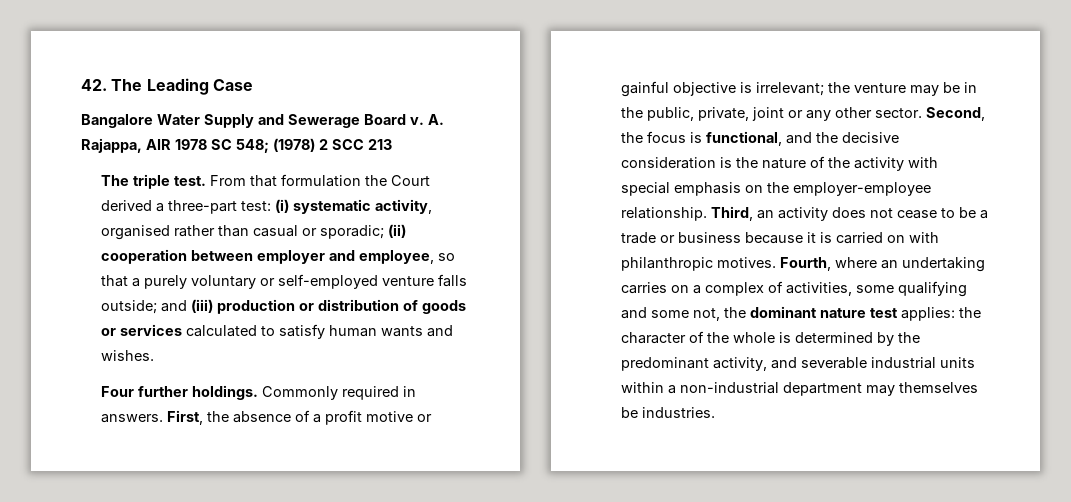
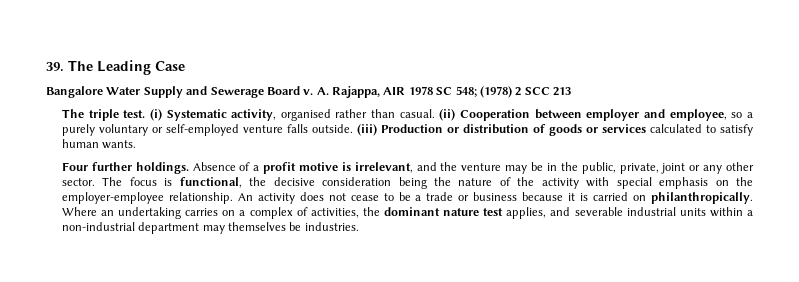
[81,79,107,91] 42. -> [46,62,64,72] 39.
[210,174,431,187] [101,199,433,214] [101,224,407,240] [101,249,188,264] From that formulation the Court derived a three-part test: (i) systematic activity, organised rather than casual or sporadic; (ii) cooperation -> [149,109,531,121] (i) Systematic activity, organised rather than casual. (ii) Cooperation
[101,275,129,287] that -> (743, 115) none
[101,299,296,314] outside; and (iii) production -> [311,124,443,136] outside. (iii) Production
[381,325,454,337] [101,350,155,361] wants and wishes. -> [102,140,137,149] wants.
[262,386,417,400] [101,410,433,425] [621,81,825,97] Commonly required in answers. First, the absence of a profit motive or gainful objective is irrelevant; -> [192,162,437,174] Absence of a profit motive is irrelevant, and
[926,107,986,121] [621,132,644,143] Second, the -> [102,177,123,186] The
[786,132,813,144] and -> (242, 182) none
[720,157,733,168] is -> [398,177,427,189] being
[711,206,775,221] Third, an -> [237,193,253,201] An
[909,232,940,243] [621,257,878,271] with philanthropic motives. Fourth, where -> [650,192,753,204] [61,207,97,216] philanthropically. Where
[856,281,968,297] [621,306,982,321] [621,331,921,346] [621,357,768,371] some qualifying and some not, the dominant nature test applies: the character of the whole is determined by the predominant activity, -> [362,207,547,219] the dominant nature test applies,

